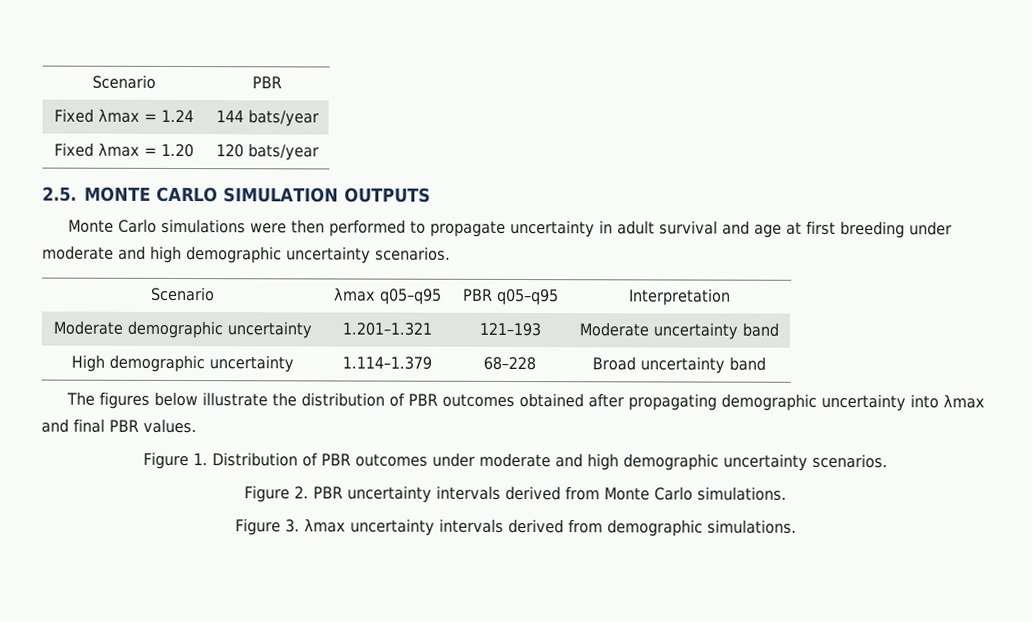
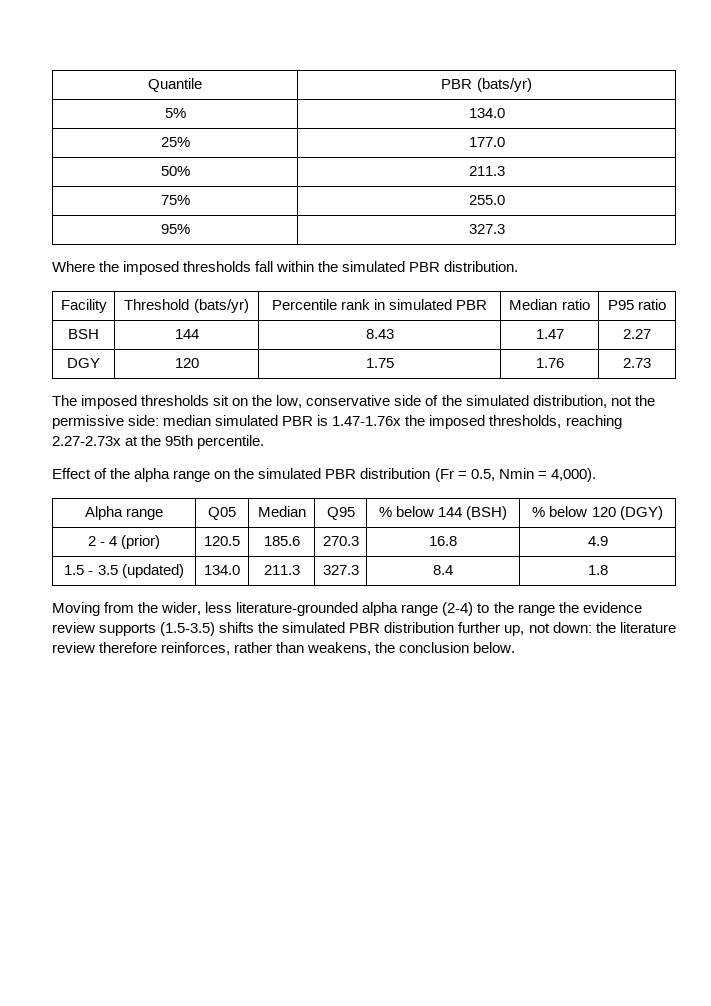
[92,74,156,89] [252,76,282,89] [54,108,194,123] [215,109,319,127] [54,142,194,158] [215,143,319,161] [42,186,431,203] [67,218,952,239] [42,245,451,264] [151,286,215,302] [333,287,442,305] [462,288,559,306] [629,288,731,306] [52,320,312,339] [341,322,432,336] [478,322,541,337] [579,322,779,340] [70,354,294,373] [341,356,432,370] [483,356,536,371] [592,356,766,374] [65,391,985,412] [41,418,197,434] [143,451,888,471] [244,485,787,503] [234,518,797,537] Scenario | PBR // Fixed λmax = 1.24 | 144 bats/year // Fixed λmax = 1.20 | 120 bats/year // 2.5. MONTE CARLO SIMULATION OUTPUTS // Monte Carlo simulations were then performed to propagate uncertainty in adult survival and age at first breeding under moderate and high demographic uncertainty scenarios. // Scenario | λmax q05–q95 | PBR q05–q95 | Interpretation // Moderate demographic uncertainty | 1.201–1.321 | 121–193 | Moderate uncertainty band // High demographic uncertainty | 1.114–1.379 | 68–228 | Broad uncertainty band // The figures below illustrate the distribution of PBR outcomes obtained after propagating demographic uncertainty into λmax and final PBR values. // Figure 1. Distribution of PBR outcomes under moderate and high demographic uncertainty scenarios. // Figure 2. PBR uncertainty intervals derived from Monte Carlo simulations. // Figure 3. λmax uncertainty intervals derived from demographic simulations. -> [148,78,202,92] [441,78,532,92] [164,108,186,118] [468,108,505,118] [160,137,190,147] [468,137,505,147] [160,166,190,176] [468,166,505,176] [160,195,190,205] [468,195,505,205] [160,224,190,234] [468,224,505,234] [52,261,519,275] [60,299,107,313] [124,299,249,313] [271,299,488,310] [509,299,590,310] [607,299,667,310] [68,329,99,339] [174,329,199,339] [365,329,394,339] [535,329,564,339] [623,329,651,339] [67,358,100,368] [174,358,199,368] [365,358,394,368] [535,358,564,368] [623,358,651,368] [52,395,655,409] [52,415,622,429] [52,435,265,449] [52,468,596,482] [84,506,164,520] [208,507,236,520] [257,506,306,517] [326,507,355,520] [378,506,508,520] [532,506,663,520] [87,535,161,549] [204,536,240,546] [263,536,300,546] [322,536,359,546] [429,536,457,546] [587,536,608,546] [64,564,184,578] [204,565,240,575] [263,565,300,575] [322,565,359,575] [433,565,453,575] [587,565,608,575] [52,602,642,616] [52,622,676,636] [52,642,516,655] Quantile | PBR (bats/yr) // 5% | 134.0 // 25% | 177.0 // 50% | 211.3 // 75% | 255.0 // 95% | 327.3 // Where the imposed thresholds fall within the simulated PBR distribution. // Facility | Threshold (bats/yr) | Percentile rank in simulated PBR | Median ratio | P95 ratio // BSH | 144 | 8.43 | 1.47 | 2.27 // DGY | 120 | 1.75 | 1.76 | 2.73 // The imposed thresholds sit on the low, conservative side of the simulated distribution, not the permissive side: median simulated PBR is 1.47-1.76x the imposed thresholds, reaching 2.27-2.73x at the 95th percentile. // Effect of the alpha range on the simulated PBR distribution (Fr = 0.5, Nmin = 4,000). // Alpha range | Q05 | Median | Q95 | % below 144 (BSH) | % below 120 (DGY) // 2 - 4 (prior) | 120.5 | 185.6 | 270.3 | 16.8 | 4.9 // 1.5 - 3.5 (updated) | 134.0 | 211.3 | 327.3 | 8.4 | 1.8 // Moving from the wider, less literature-grounded alpha range (2-4) to the range the evidence review supports (1.5-3.5) shifts the simulated PBR distribution further up, not down: the literature review therefore reinforces, rather than weakens, the conclusion below.

